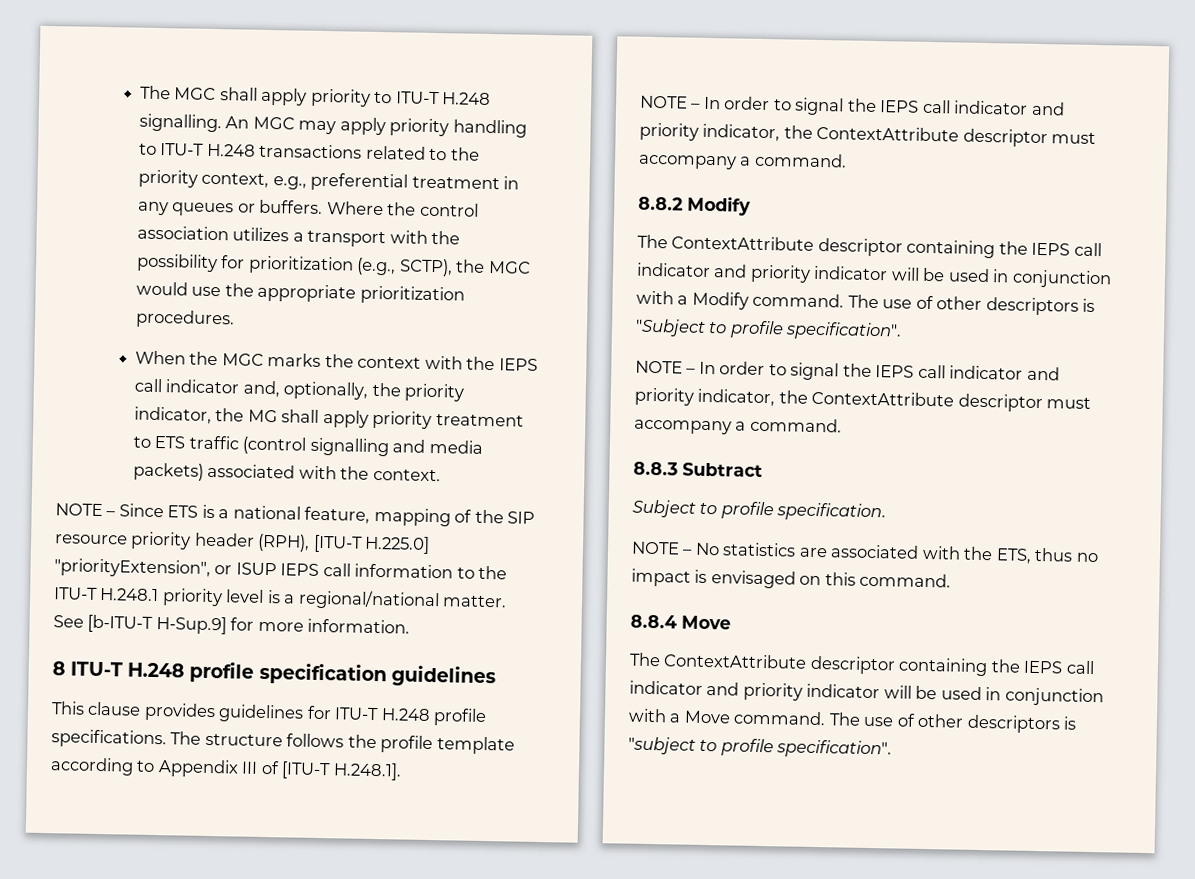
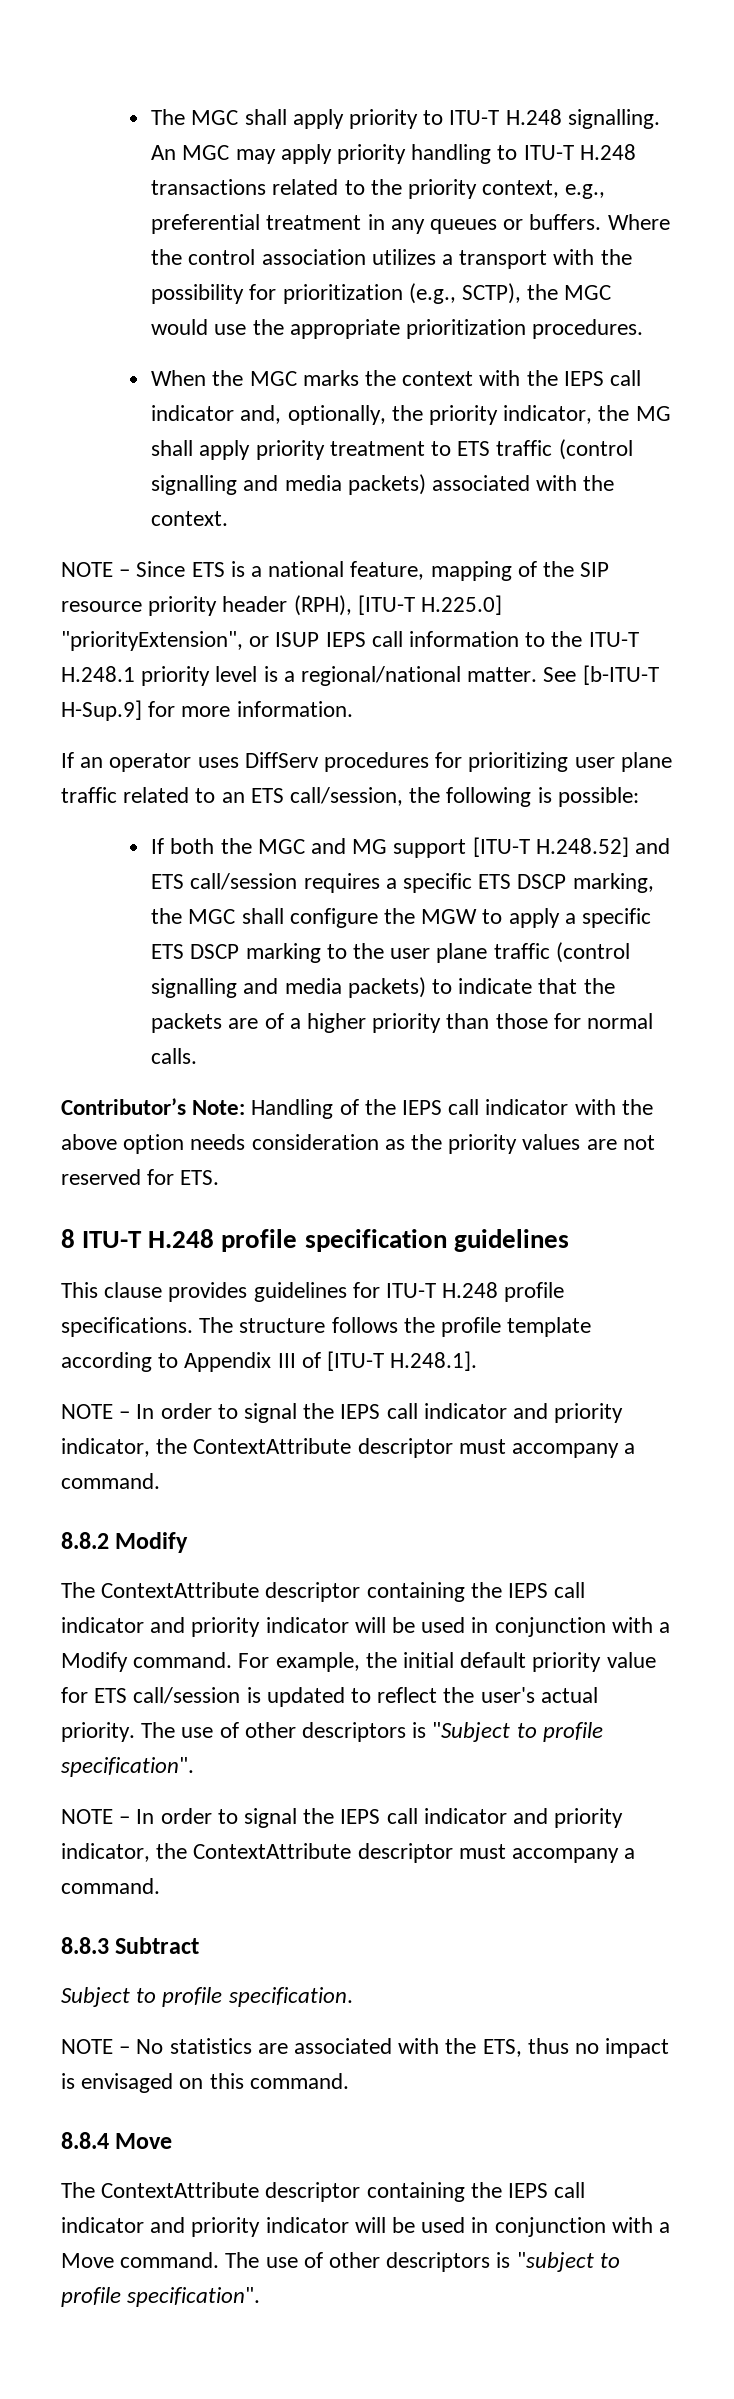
(411, 626) none -> [61,752,672,772] [61,787,639,807] [151,837,670,858] [151,873,654,893] [151,908,651,928] [151,942,630,963] [151,977,615,998] [151,1013,653,1033] [151,1048,198,1064] [61,1098,653,1119] [61,1134,655,1154] [61,1169,220,1185] // If an operator uses DiffServ procedures for prioritizing user plane traffic related to an ETS call/session, the following is possible: // If both the MGC and MG support [ITU-T H.248.52] and ETS call/session requires a specific ETS DSCP marking, the MGC shall configure the MGW to apply a specific ETS DSCP marking to the user plane traffic (control signalling and media packets) to indicate that the packets are of a higher priority than those for normal calls. // Contributor’s Note: Handling of the IEPS call indicator with the above option needs consideration as the priority values are not reserved for ETS.
(845, 300) none -> [238,1652,656,1672] [61,1687,598,1707] [61,1722,135,1742] For example, the initial default priority value for ETS call/session is updated to reflect the user's actual priority.

